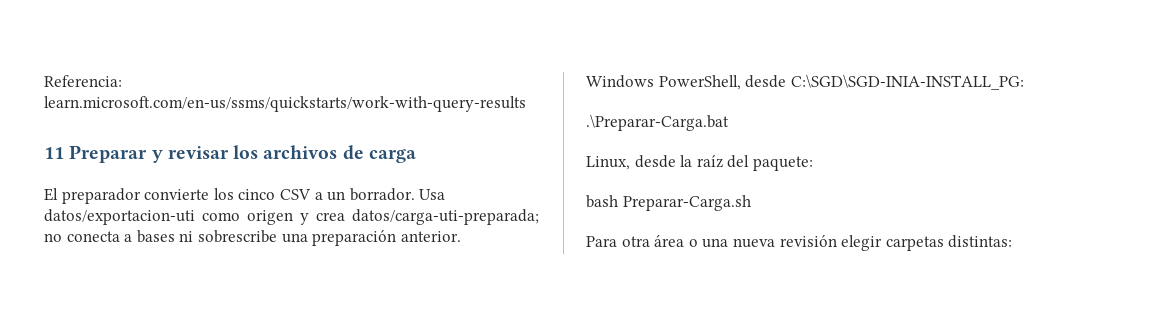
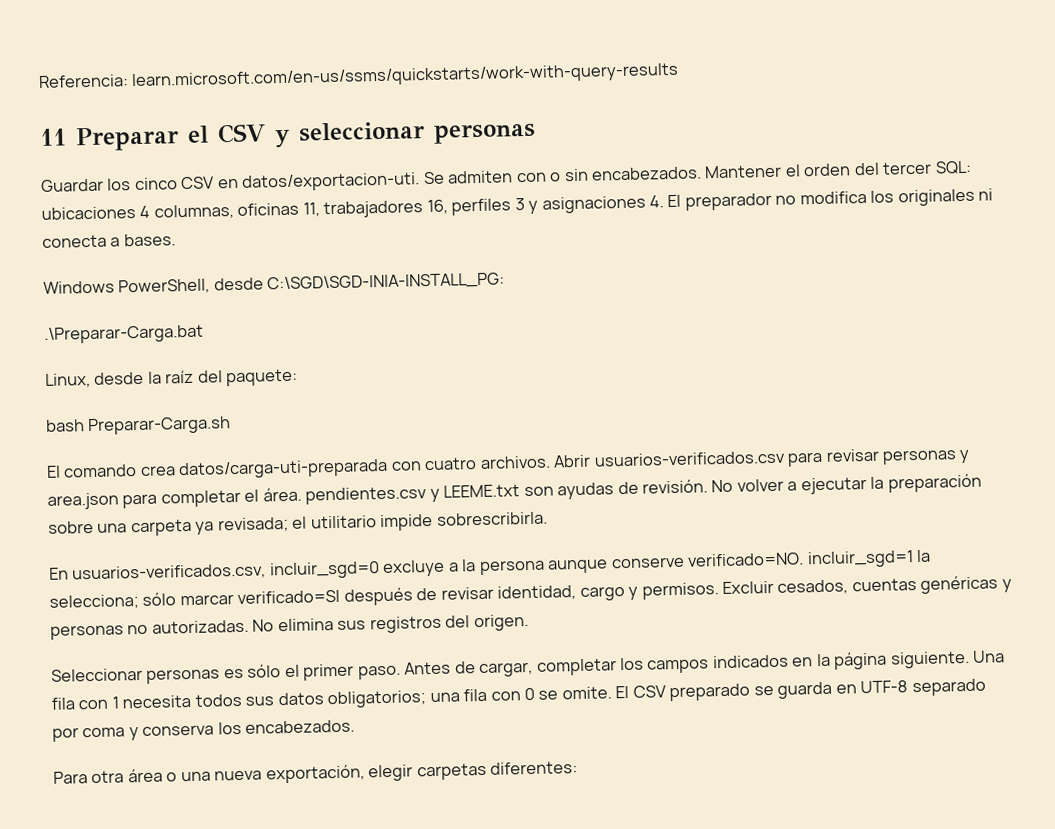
[151,145,416,163] [44,188,446,204] [44,209,539,225] [44,230,461,246] y revisar los archivos de carga // El preparador convierte los cinco CSV a un borrador. Usa datos/exportacion-uti como origen y crea datos/carga-uti-preparada; no conecta a bases ni sobrescribe una preparación anterior. -> [187,121,536,149] [41,160,972,192] [41,188,994,220] [42,233,176,248] el CSV y seleccionar personas // Guardar los cinco CSV en datos/exportacion-uti. Se admiten con o sin encabezados. Mantener el orden del tercer SQL: ubicaciones 4 columnas, oficinas 11, trabajadores 16, perfiles 3 y asignaciones 4. El preparador no modifica los originales ni conecta a bases.
(751, 203) none -> [46,448,971,480] [47,473,982,510] [48,511,548,537] [49,549,932,582] [49,575,1012,610] [50,614,529,640] [51,650,1006,684] [51,678,986,710] [52,719,356,742] // El comando crea datos/carga-uti-preparada con cuatro archivos. Abrir usuarios-verificados.csv para revisar personas y area.json para completar el área. pendientes.csv y LEEME.txt son ayudas de revisión. No volver a ejecutar la preparación sobre una carpeta ya revisada; el utilitario impide sobrescribirla. // En usuarios-verificados.csv, incluir_sgd=0 excluye a la persona aunque conserve verificado=NO. incluir_sgd=1 la selecciona; sólo marcar verificado=SI después de revisar identidad, cargo y permisos. Excluir cesados, cuentas genéricas y personas no autorizadas. No elimina sus registros del origen. // Seleccionar personas es sólo el primer paso. Antes de cargar, completar los campos indicados en la página siguiente. Una fila con 1 necesita todos sus datos obligatorios; una fila con 0 se omite. El CSV preparado se guarda en UTF-8 separado por coma y conserva los encabezados.
[779,235,837,247] revisión -> [265,764,365,784] exportación,
[948,235,1013,248] distintas: -> [490,761,579,775] diferentes:

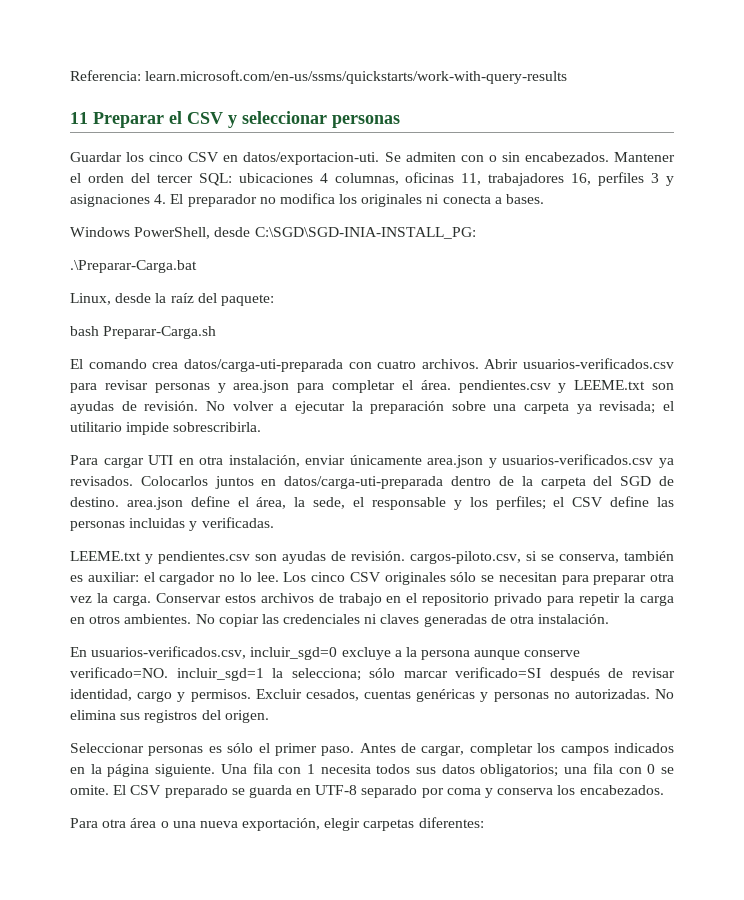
(548, 518) none -> [70,454,674,468] [70,476,675,489] [70,496,675,510] [70,517,274,531] [70,551,674,564] [70,572,674,585] [70,593,674,606] [70,614,610,627] // Para cargar UTI en otra instalación, enviar únicamente area.json y usuarios-verificados.csv ya revisados. Colocarlos juntos en datos/carga-uti-preparada dentro de la carpeta del SGD de destino. area.json define el área, la sede, el responsable y los perfiles; el CSV define las personas incluidas y verificadas. // LEEME.txt y pendientes.csv son ayudas de revisión. cargos-piloto.csv, si se conserva, también es auxiliar: el cargador no lo lee. Los cinco CSV originales sólo se necesitan para preparar otra vez la carga. Conservar estos archivos de trabajo en el repositorio privado para repetir la carga en otros ambientes. No copiar las credenciales ni claves generadas de otra instalación.

